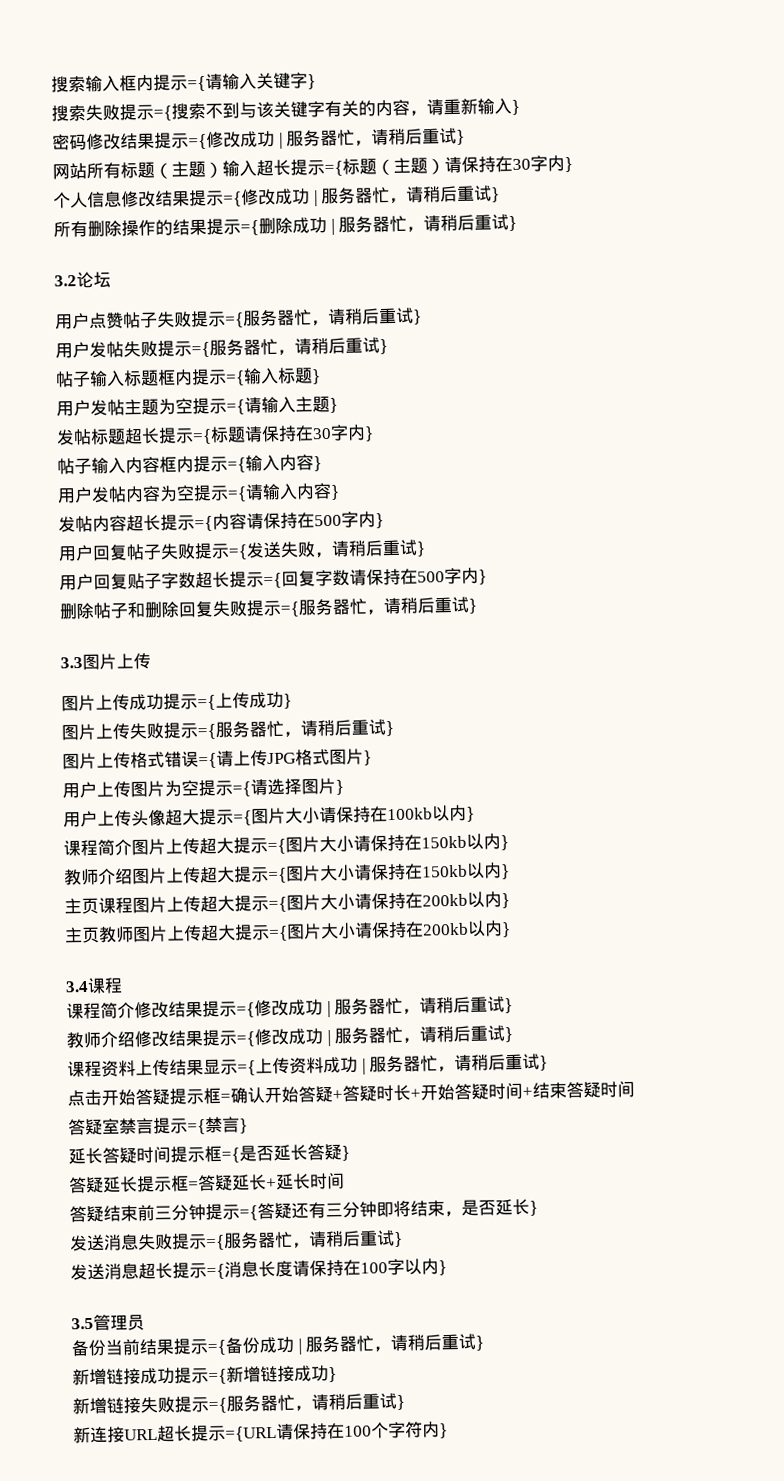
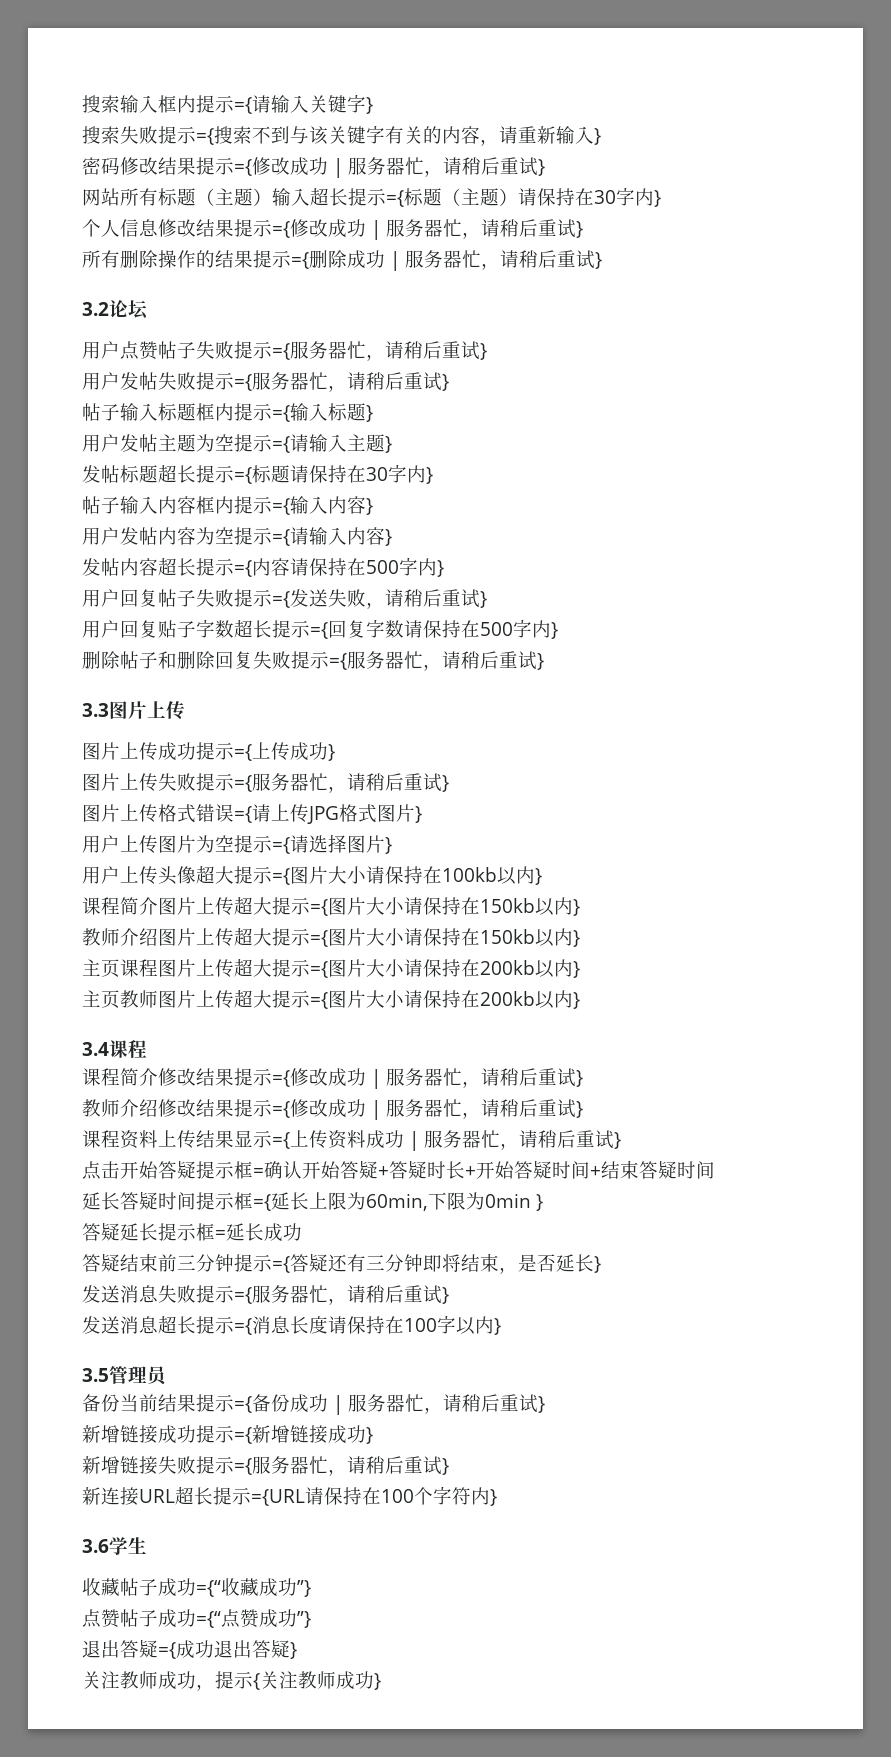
[68,1116,248,1136] // 答疑室禁言提示={禁言} -> (715, 1170) none
[239,1143,342,1162] 是否延长答疑 -> [271,1192,531,1211] 延长上限为60min,下限为0min
[198,1172,345,1192] 答疑延长+延长时间 -> [226,1223,302,1242] 延长成功
(448, 1431) none -> [82,1537,147,1555] [82,1578,311,1597] [82,1609,311,1628] [82,1639,297,1659] [82,1671,381,1691] // 3.6学生 // 收藏帖子成功={“收藏成功”} // 点赞帖子成功={“点赞成功”} // 退出答疑={成功退出答疑} // 关注教师成功，提示{关注教师成功}

